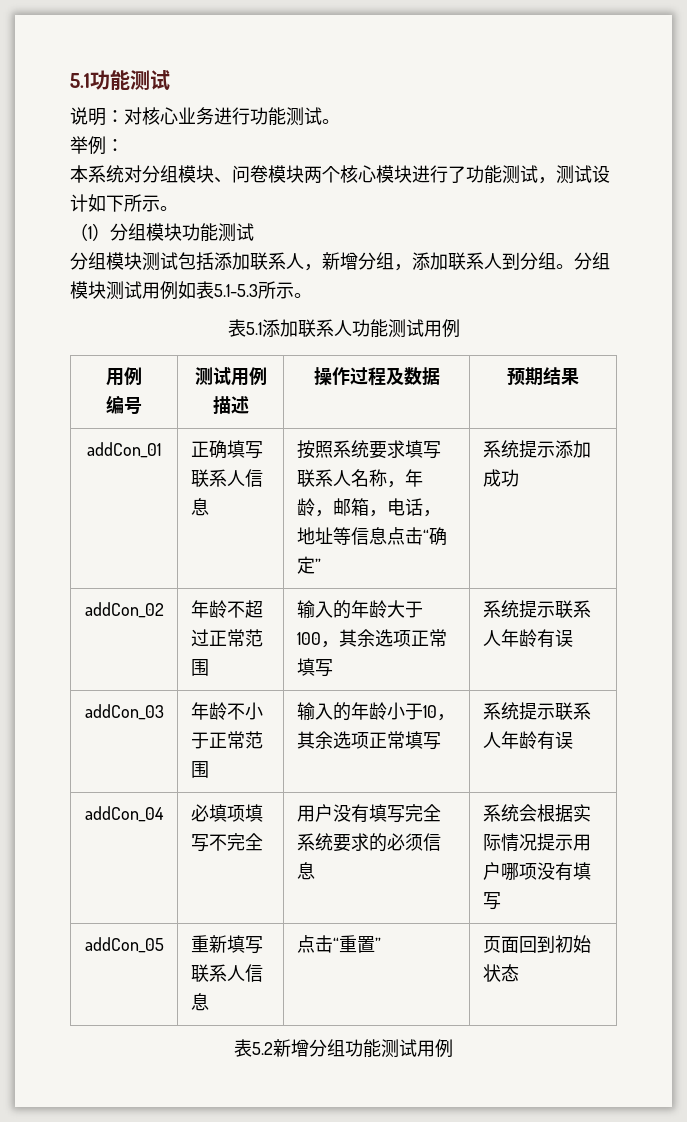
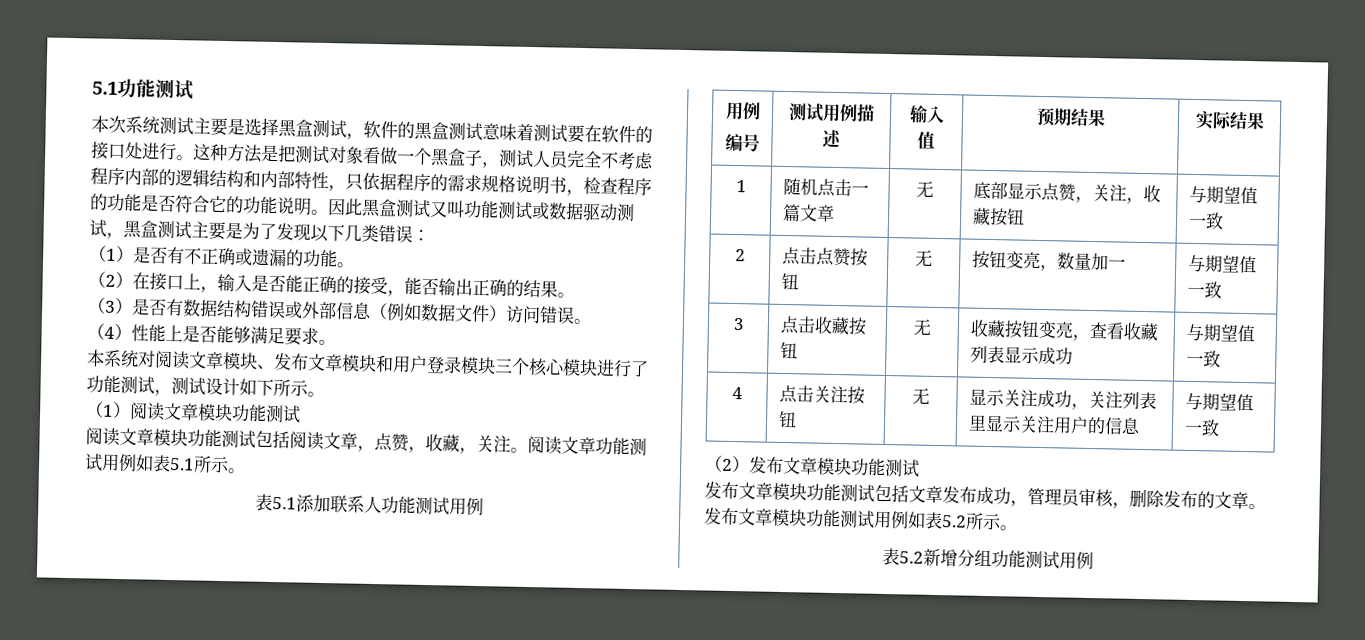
[70,107,340,126] [70,136,124,155] [70,165,322,183] 说明：对核心业务进行功能测试。 // 举例： // 本系统对分组模块、问卷模块两 -> [91,115,653,144] [91,141,654,170] [90,167,652,197] [90,193,635,222] [89,219,430,243] [89,245,355,268] [88,271,575,298] [88,297,591,325] [87,323,336,346] [86,349,513,375] 本次系统测试主要是选择黑盒测试，软件的黑盒测试意味着测试要在软件的接口处进行。这种方法是把测试对象看做一个黑盒子，测试人员完全不考虑程序内部的逻辑结构和内部特性，只依据程序的需求规格说明书，检查程序的功能是否符合它的功能说明。因此黑盒测试又叫功能测试或数据驱动测试，黑盒测试主要是为了发现以下几类错误： // （1）是否有不正确或遗漏的功能。 // （2）在接口上，输入是否能正确的接受，能否输出正确的结果。 // （3）是否有数据结构错误或外部信息（例如数据文件）访问错误。 // （4）性能上是否能够满足要求。 // 本系统对阅读文章模块、发布文章模块和用户登录模块三
[110,223,254,242] [70,252,610,271] [70,281,258,300] 分组模块功能测试 // 分组模块测试包括添加联系人，新增分组，添加联系人到分组。分组模块测试用例如表5.1-5.3 -> [129,402,301,424] [85,427,647,456] [84,453,195,473] 阅读文章模块功能测试 // 阅读文章模块功能测试包括阅读文章，点赞，收藏，关注。阅读文章功能测试用例如表5.1
[313,367,440,386] 操作过程及数据 -> [908,104,945,124] [917,131,935,150] 输入值
[87,442,161,458] [190,440,263,459] [190,469,263,487] [190,498,209,516] [296,440,441,459] [296,469,423,488] [296,498,441,517] [296,527,447,546] [296,556,321,574] [482,440,591,458] [482,469,519,487] [84,602,164,618] [190,600,263,618] [190,629,263,647] [190,659,209,676] [296,600,423,619] [296,629,447,648] [296,658,333,677] [482,600,591,618] [482,629,573,648] [84,704,164,720] [190,702,263,720] [190,731,263,749] [190,761,209,778] [296,702,455,721] [296,731,441,750] [482,702,591,720] [482,731,573,750] [85,806,164,822] [190,804,263,822] [190,833,263,852] [296,804,441,823] [296,833,441,852] [296,862,315,880] [482,804,591,822] [482,833,591,852] [482,862,591,881] [482,892,501,910] [84,937,164,953] [190,935,263,954] [190,964,263,982] [190,993,209,1011] [296,935,381,953] [482,935,591,953] [482,964,519,982] // addCon_01 | 正确填写联系人信息 | 按照系统要求填写联系人名称，年龄，邮箱，电话，地址等信息点击“确定” | 系统提示添加成功 // addCon_02 | 年龄不超过正常范围 | 输入的年龄大于100，其余选项正常填写 | 系统提示联系人年龄有误 // addCon_03 | 年龄不小于正常范围 | 输入的年龄小于10，其余选项正常填写 | 系统提示联系人年龄有误 // addCon_04 | 必填项填写不完全 | 用户没有填写完全系统要求的必须信息 | 系统会根据实际情况提示用户哪项没有填写 // addCon_05 | 重新填写联系人信息 | 点击“重置” | 页面回到初始状态 -> [1194,110,1265,130] [735,180,747,193] [782,177,869,197] [781,203,835,222] [916,180,934,198] [972,181,1161,204] [971,207,1025,227] [1188,185,1258,205] [1187,212,1224,230] [734,249,746,262] [781,246,868,267] [780,272,799,291] [915,249,933,267] [971,250,1126,272] [1187,254,1257,274] [1186,281,1222,299] [732,317,745,331] [779,315,867,336] [779,341,798,360] [913,318,932,336] [969,319,1159,342] [969,345,1073,365] [1185,323,1256,343] [1185,350,1221,368] [731,386,743,400] [778,384,865,405] [777,410,797,429] [912,387,930,405] [968,388,1157,410] [967,414,1141,435] [1184,392,1254,412] [1183,419,1220,437] [705,455,920,478] [704,481,1266,510] [704,507,1018,531] | 实际结果 // 1 | 随机点击一篇文章 | 无 | 底部显示点赞，关注，收藏按钮 | 与期望值一致 // 2 | 点击点赞按钮 | 无 | 按钮变亮，数量加一 | 与期望值一致 // 3 | 点击收藏按钮 | 无 | 收藏按钮变亮，查看收藏列表显示成功 | 与期望值一致 // 4 | 点击关注按钮 | 无 | 显示关注成功，关注列表里显示关注用户的信息 | 与期望值一致 // （2）发布文章模块功能测试 // 发布文章模块功能测试包括文章发布成功，管理员审核，删除发布的文章。发布文章模块功能测试用例如表5.2所示。

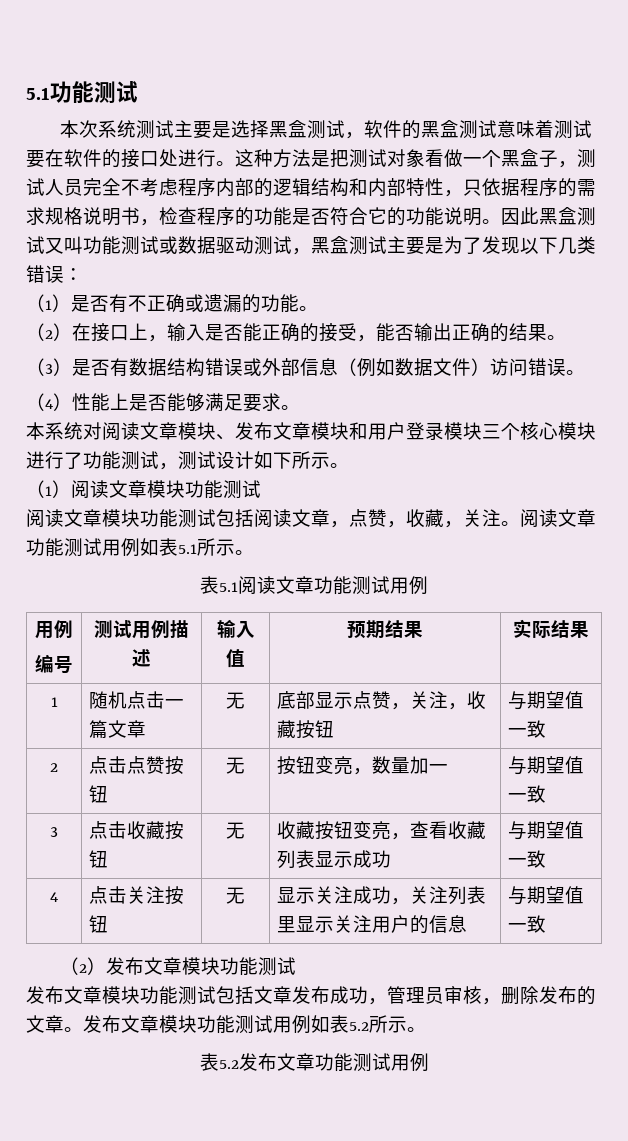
[295,494,382,514] 添加联系人 -> [238,576,314,594] 阅读文章
[923,548,992,567] 新增分组 -> [238,1053,315,1071] 发布文章

